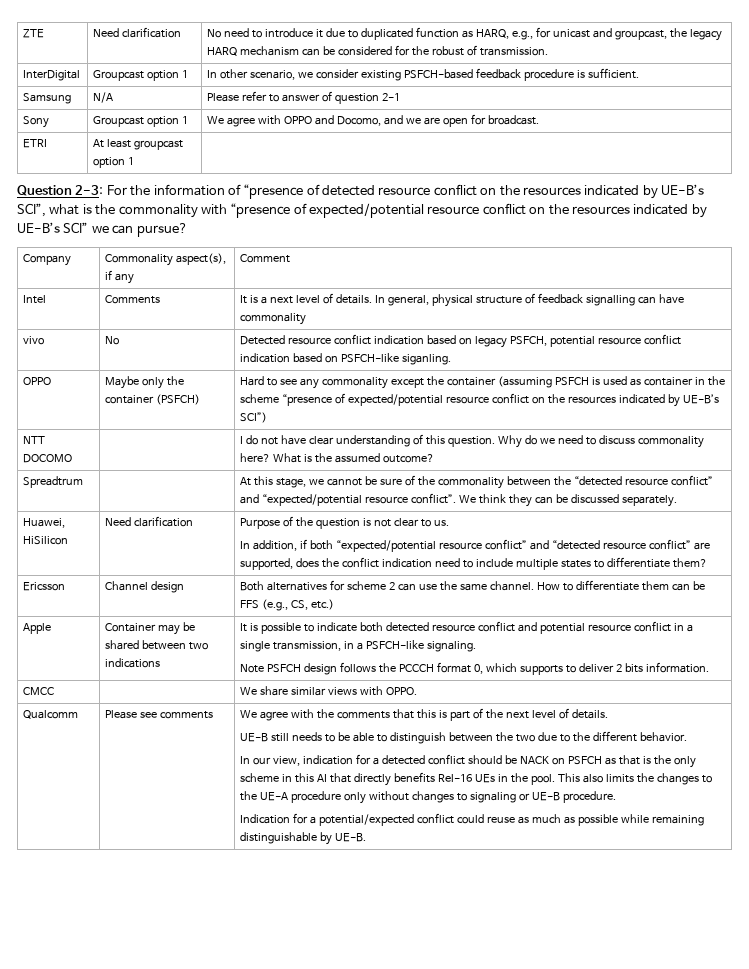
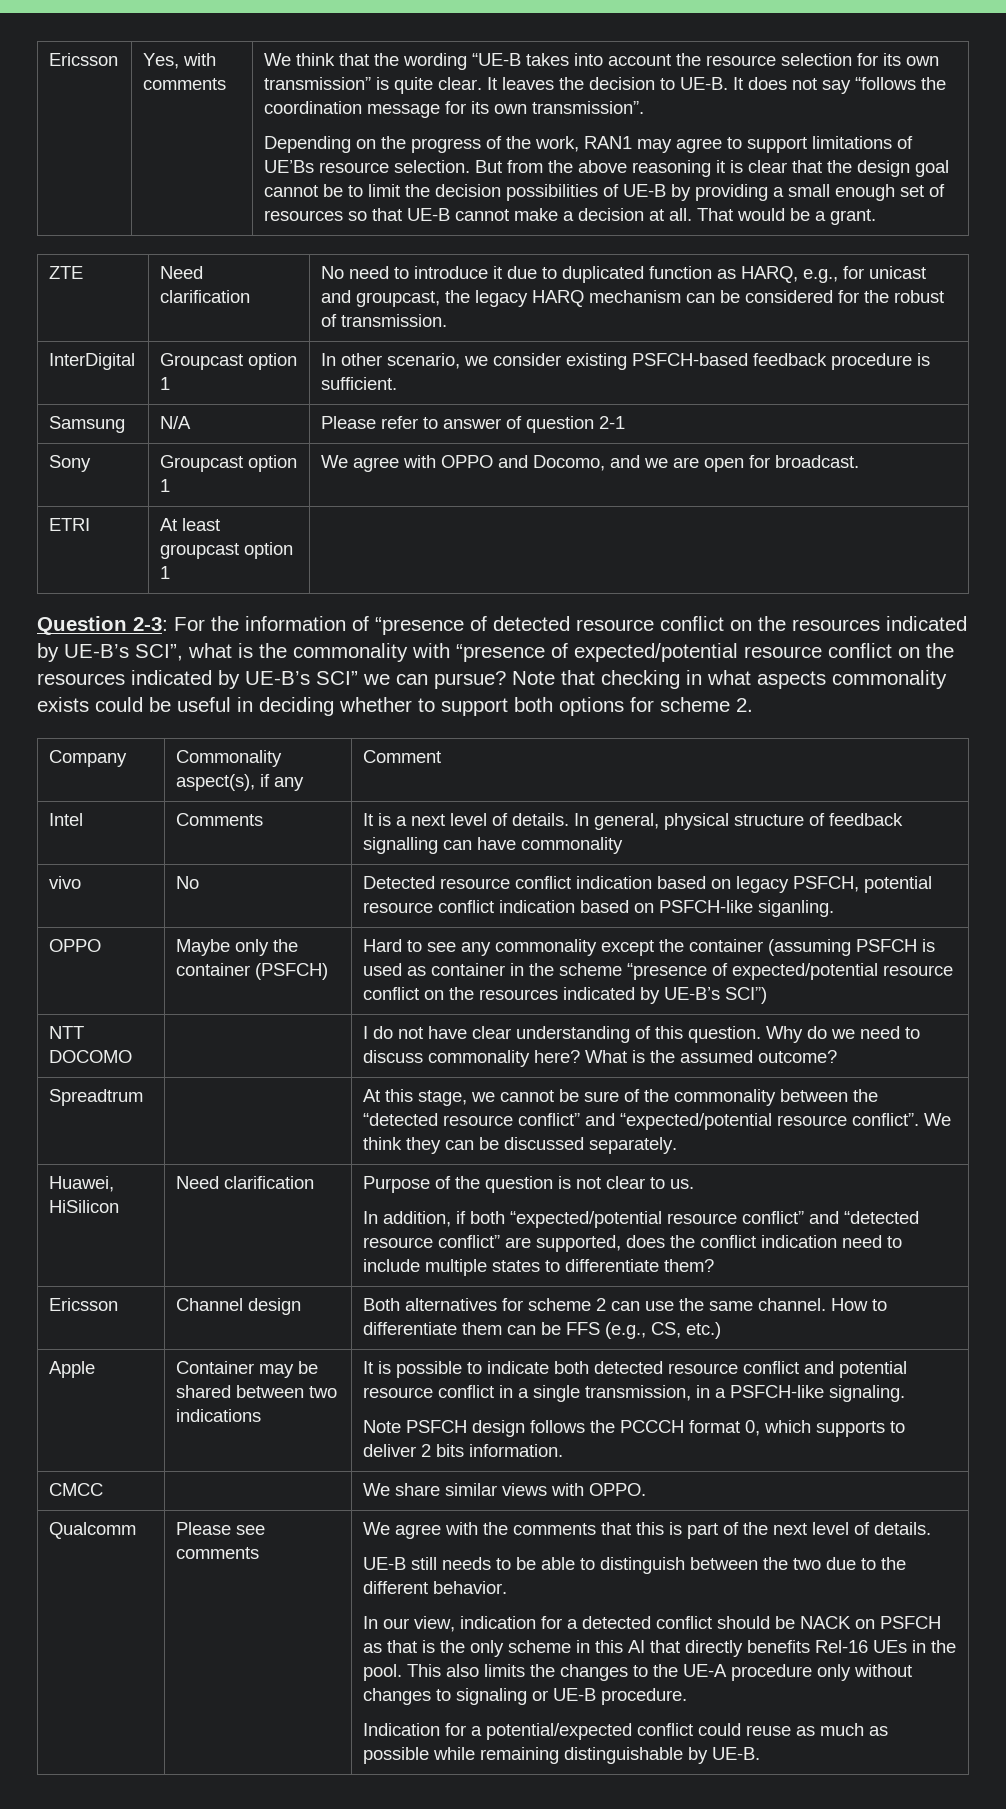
(23, 33) none -> [49,53,119,66] [143,53,217,69] [143,78,227,90] [264,53,940,70] [264,77,947,94] [264,101,645,118] [264,136,914,153] [264,160,950,177] [264,184,946,201] [264,208,877,225] Ericsson | Yes, with comments | We think that the wording “UE-B takes into account the resource selection for its own transmission” is quite clear. It leaves the decision to UE-B. It does not say “follows the coordination message for its own transmission”. // Depending on the progress of the work, RAN1 may agree to support limitations of UE’Bs resource selection. But from the above reasoning it is clear that the design goal cannot be to limit the decision possibilities of UE-B by providing a small enough set of resources so that UE-B cannot make a decision at all. That would be a grant. //
(188, 230) none -> [512,670,947,689] [37,697,753,716] Note that checking in what aspects commonality exists could be useful in deciding whether to support both options for scheme 2.

